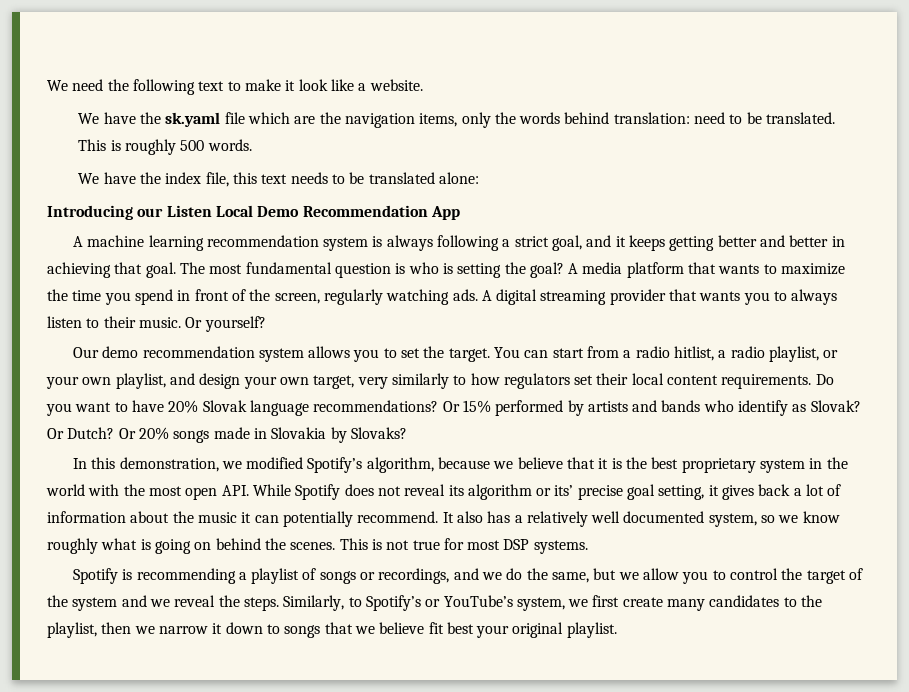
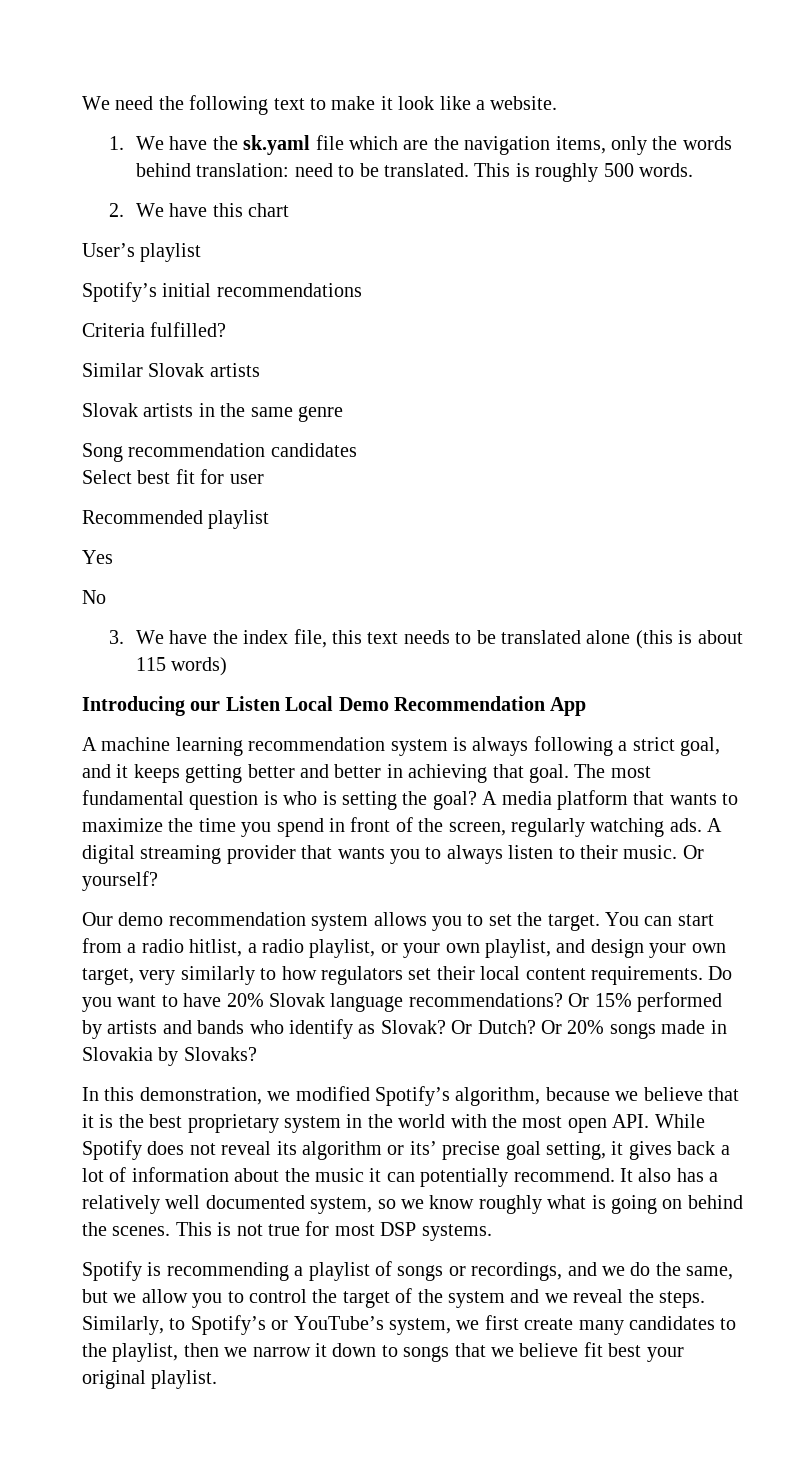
(423, 85) none -> [108,136,124,150] 1.
(252, 145) none -> [108,203,290,217] [82,243,202,262] [82,282,362,302] [82,322,227,337] [82,363,260,377] [82,403,343,422] [82,443,357,462] [82,469,264,484] [82,510,270,529] [82,550,113,564] [82,590,106,604] [108,630,124,644] 2. We have this chart // User’s playlist // Spotify’s initial recommendations // Criteria fulfilled? // Similar Slovak artists // Slovak artists in the same genre // Song recommendation candidates // Select best fit for user // Recommended playlist // Yes // No // 3.
[438,172,479,184] alone: -> [586,630,743,649] [135,657,228,676] alone (this is about 115 words)

